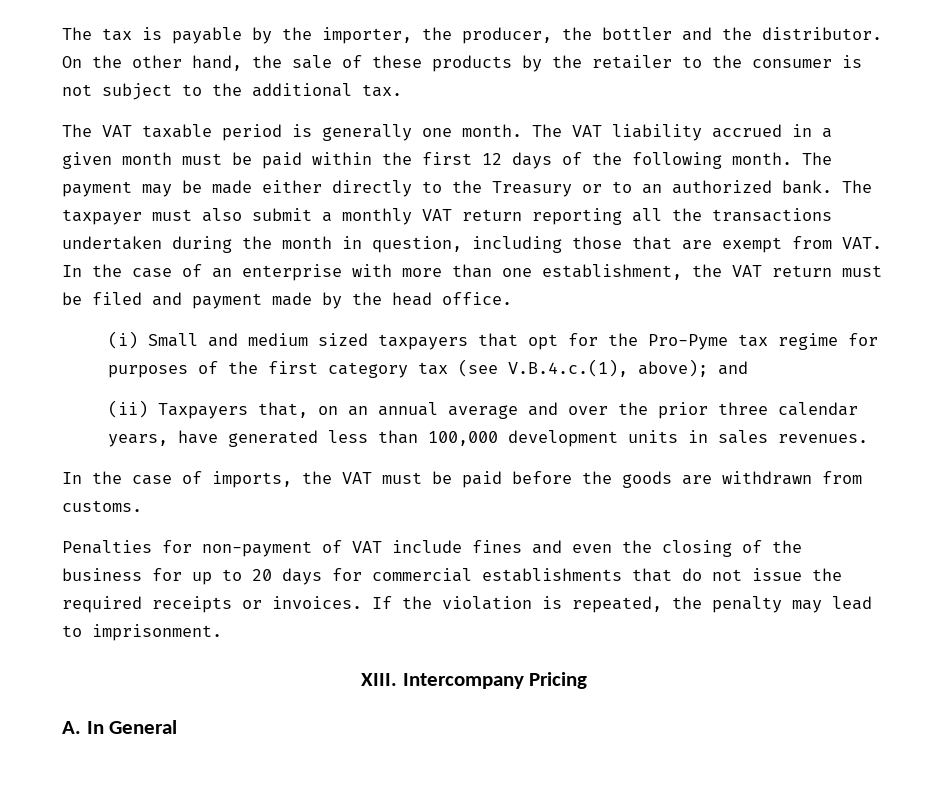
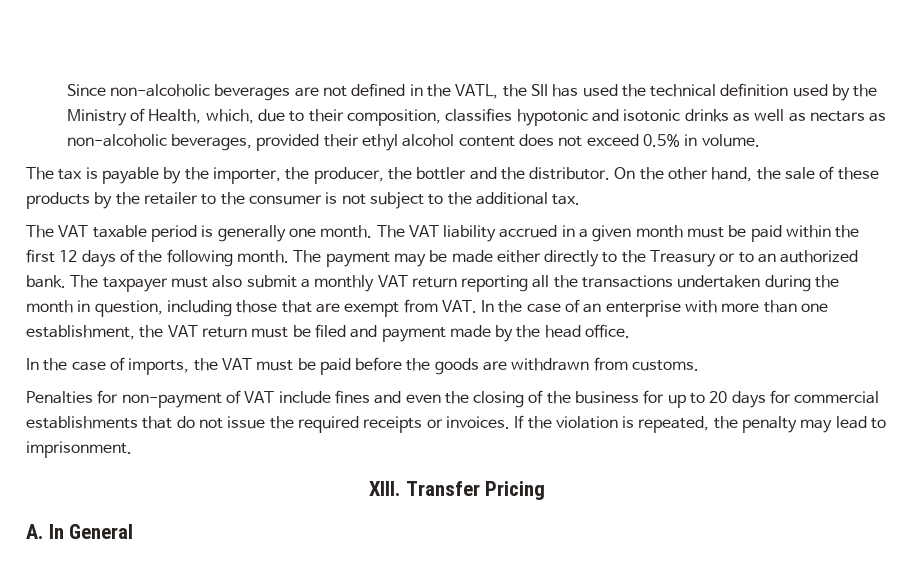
(62, 33) none -> [66,83,878,101] [66,108,887,126] [66,134,760,151] Since non-alcoholic beverages are not defined in the VATL, the SII has used the technical definition used by the Ministry of Health, which, due to their composition, classifies hypotonic and isotonic drinks as well as nectars as non-alcoholic beverages, provided their ethyl alcohol content does not exceed 0.5% in volume. //
[108,331,879,350] [108,359,749,378] [108,400,859,419] [108,430,869,447] // (i) Small and medium sized taxpayers that opt for the Pro-Pyme tax regime for purposes of the first category tax (see V.B.4.c.(1), above); and // (ii) Taxpayers that, on an annual average and over the prior three calendar years, have generated less than 100,000 development units in sales revenues. -> (631, 331) none
[402,673,524,689] Intercompany -> [405,481,480,496] Transfer

